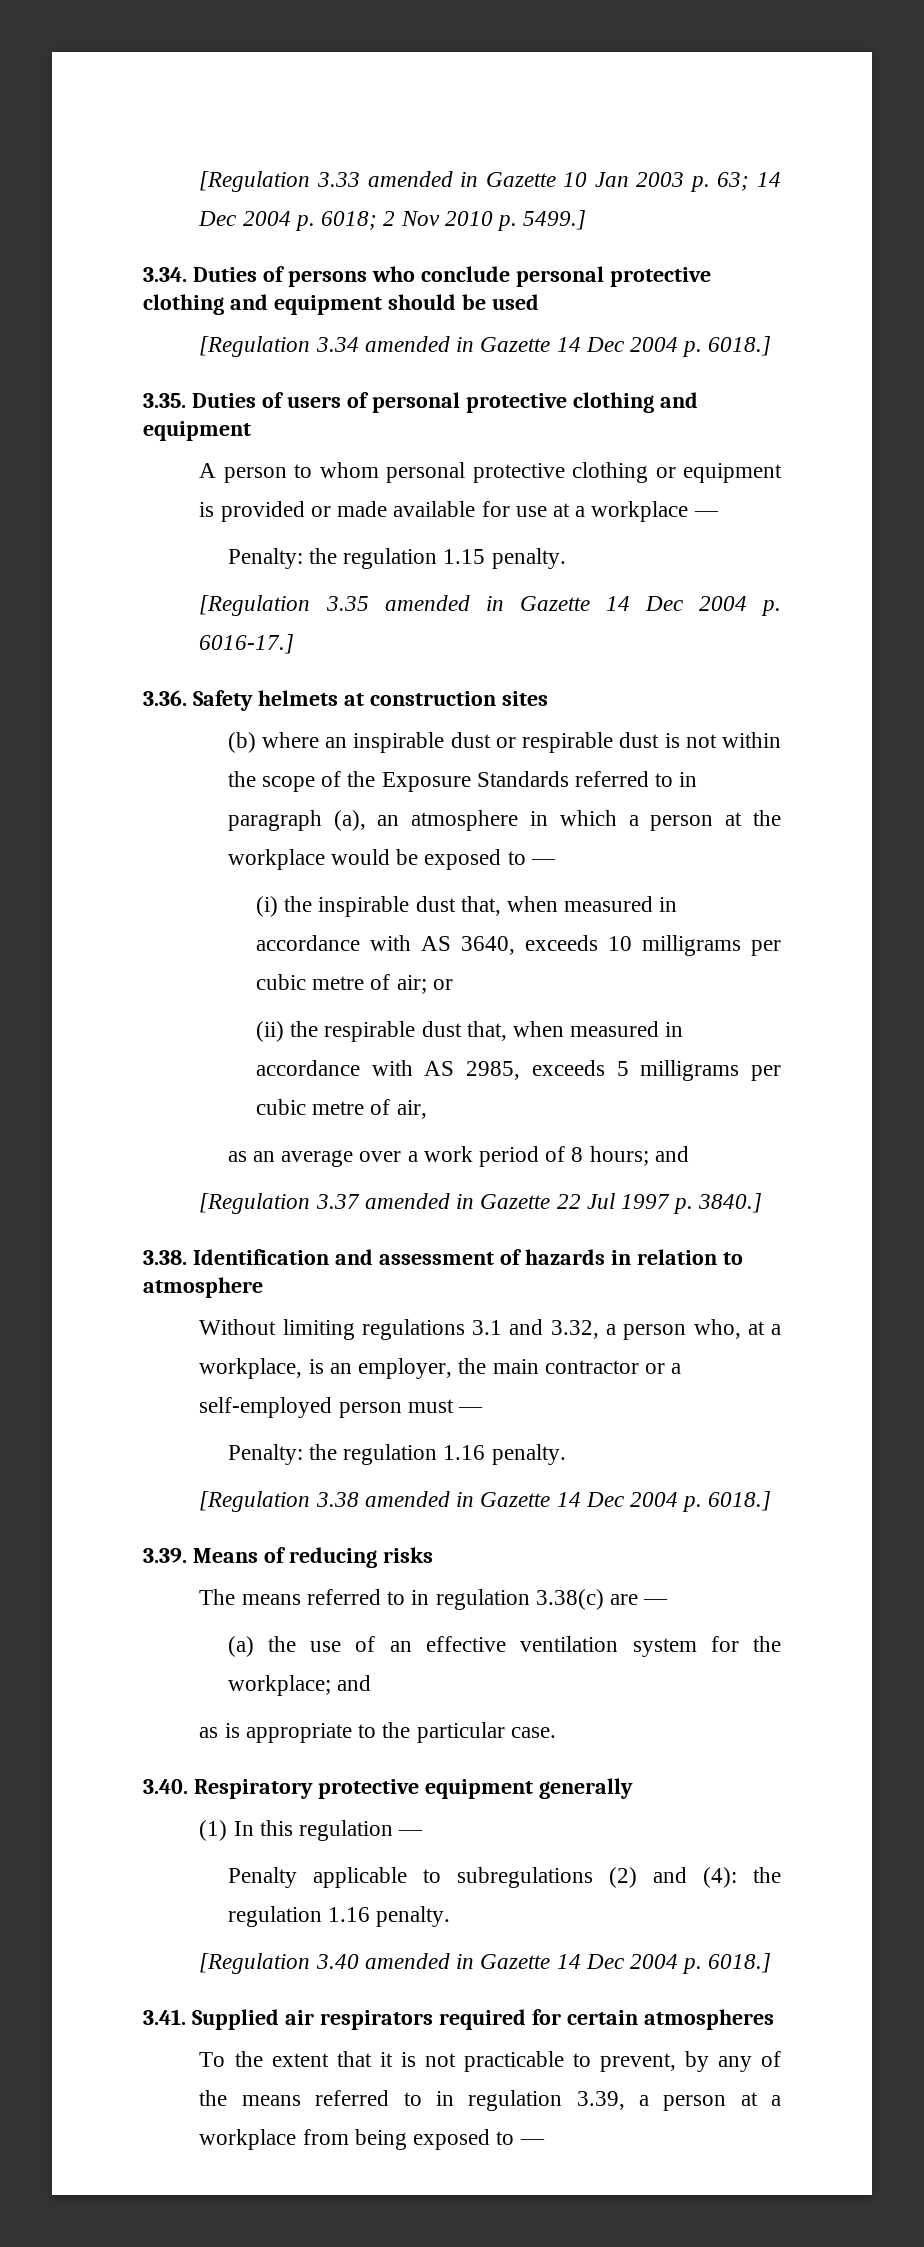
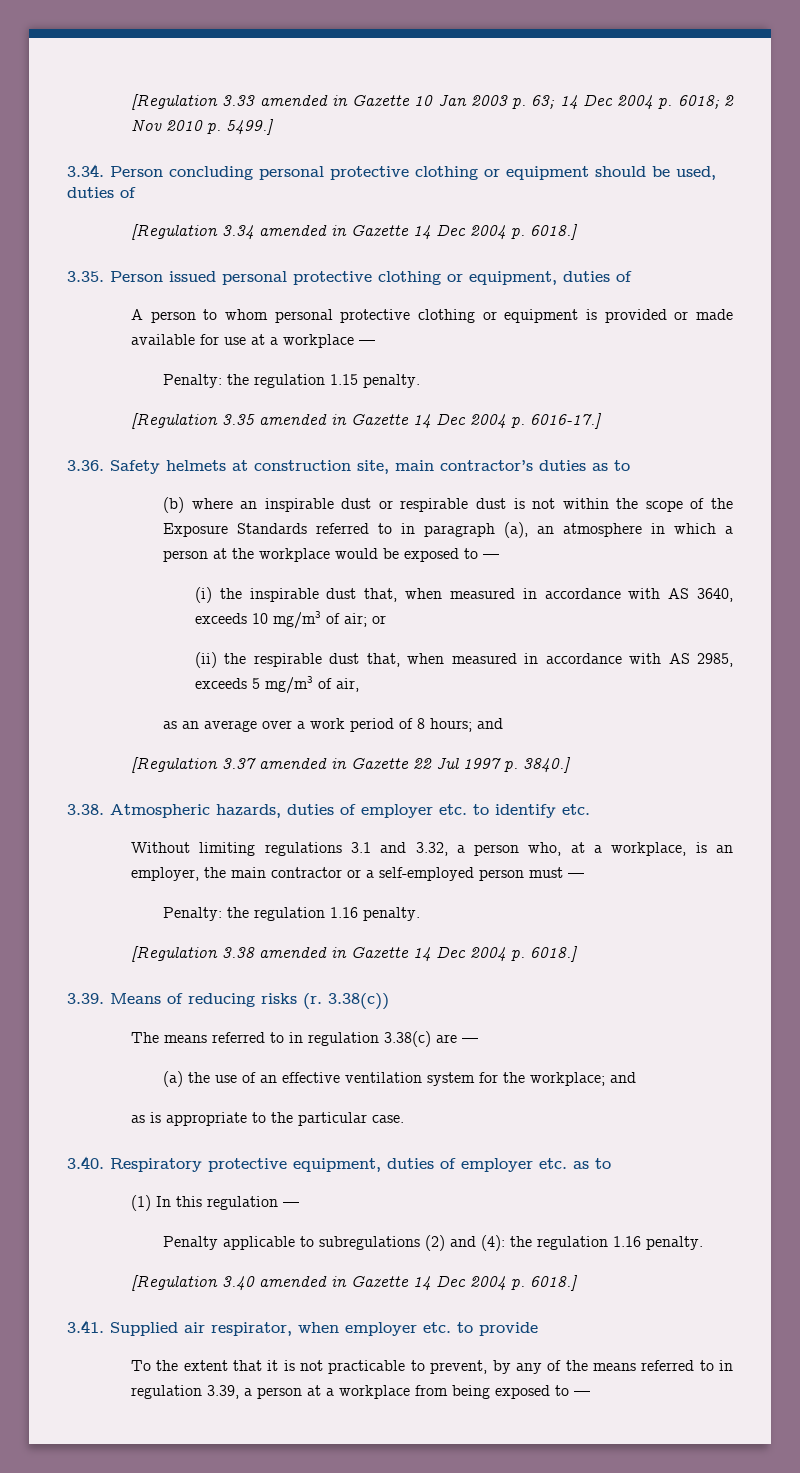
[192,266,711,287] [143,294,268,315] Duties of persons who conclude personal protective clothing and -> [110,166,500,180] Person concluding personal protective clothing or
[491,294,539,310] used -> [676,166,716,180] [67,187,136,198] used, duties of
[191,392,698,413] [143,421,251,441] Duties of users of personal protective clothing and equipment -> [110,271,632,285] Person issued personal protective clothing or equipment, duties of
[501,691,548,706] sites -> [357,460,630,474] site, main contractor’s duties as to
[641,935,781,956] [255,974,365,990] milligrams per cubic metre -> [272,611,321,629] mg/m3
[640,1060,781,1081] [255,1099,365,1115] milligrams per cubic metre -> [264,676,313,694] mg/m3
[192,1249,743,1265] [143,1277,263,1298] Identification and assessment of hazards in relation to atmosphere -> [110,804,590,818] Atmospheric hazards, duties of employer etc. to identify etc.
(433, 1555) none -> [303,993,389,1010] (r. 3.38(c))
[424,1778,633,1799] equipment generally -> [293,1158,611,1172] equipment, duties of employer etc. as to
[319,2009,774,2030] respirators required for certain atmospheres -> [211,1322,538,1336] respirator, when employer etc. to provide

